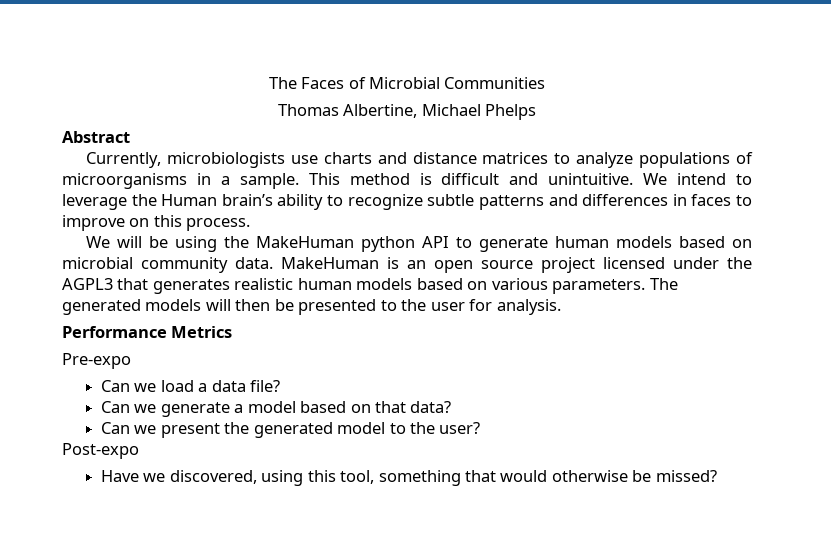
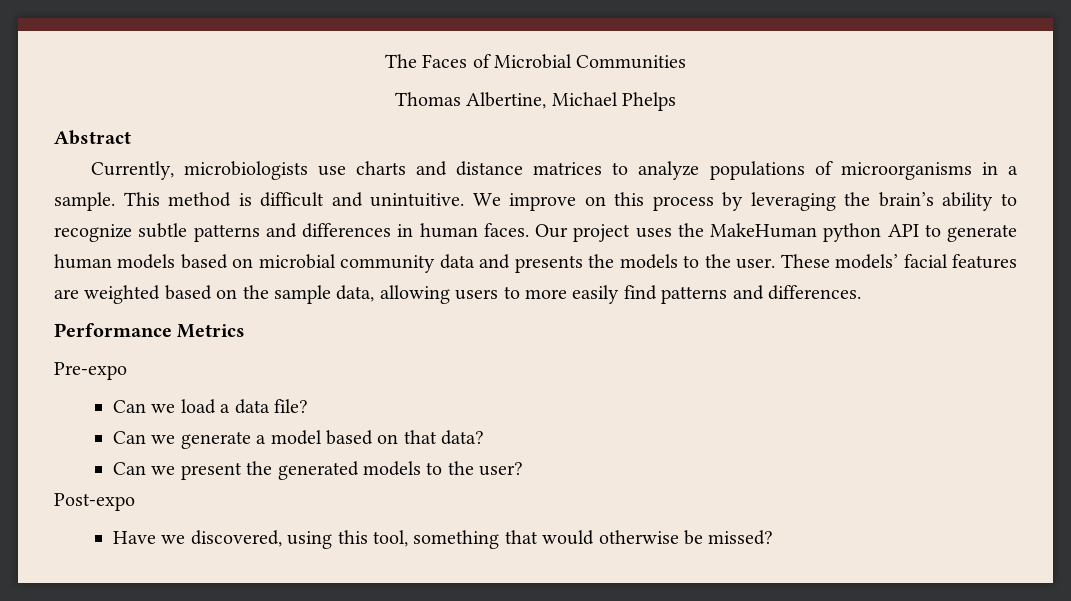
[677,173,752,185] [62,194,218,210] intend to leverage the Human -> [509,192,871,211] improve on this process by leveraging the
[691,194,753,206] [62,215,251,231] [86,236,218,252] faces to improve on this process. // We will be using -> [419,223,672,242] human faces. Our project uses
[235,257,752,273] [62,278,678,294] [62,299,561,315] data. MakeHuman is an open source project licensed under the AGPL3 that generates realistic human models based on various parameters. The generated models will then be presented to the user for analysis. -> [439,254,1018,273] [54,285,861,304] data and presents the models to the user. These models’ facial features are weighted based on the sample data, allowing users to more easily find patterns and differences.
[337,422,386,434] model -> [362,461,421,476] models

